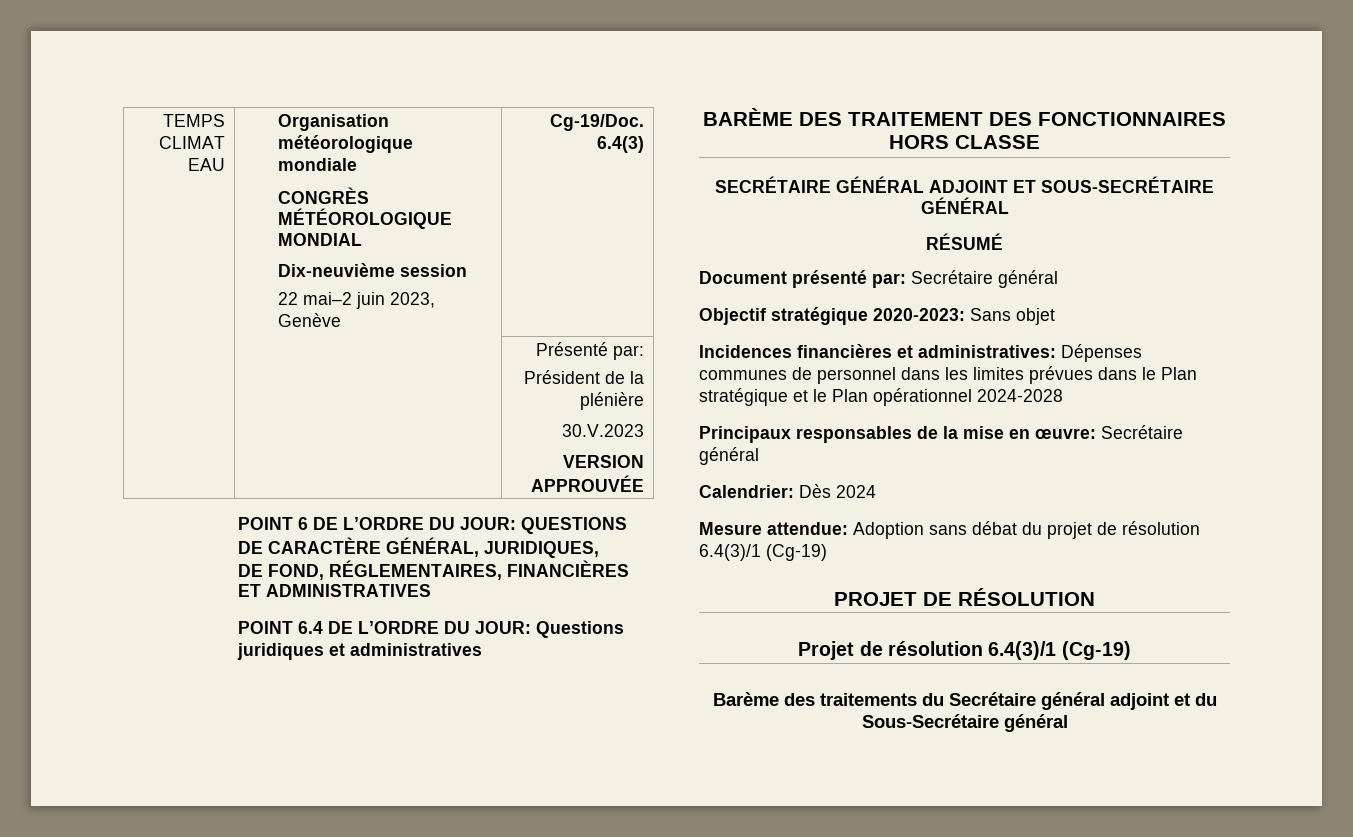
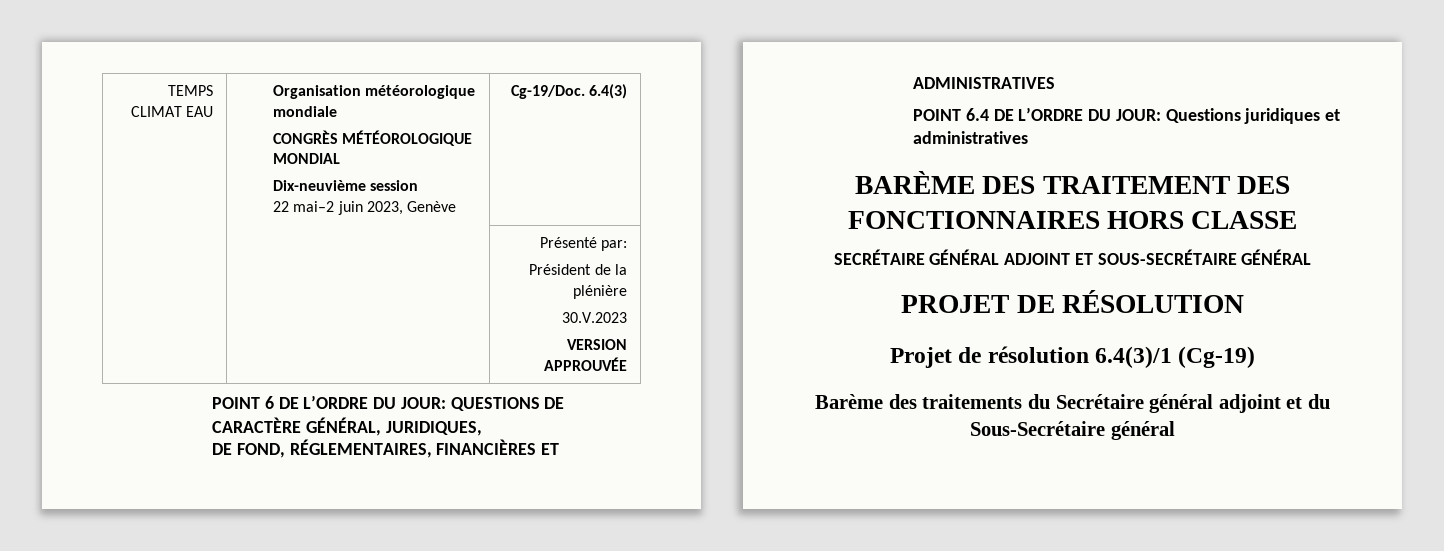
[926,233,1003,250] [699,270,1058,288] [699,307,1055,325] [699,344,1142,362] [699,366,1197,384] [699,388,1063,406] [699,425,1183,443] [699,447,759,465] [699,484,876,498] [699,521,1200,539] [699,544,827,561] // RÉSUMÉ // Document présenté par: Secrétaire général // Objectif stratégique 2020-2023: Sans objet // Incidences financières et administratives: Dépenses communes de personnel dans les limites prévues dans le Plan stratégique et le Plan opérationnel 2024-2028 // Principaux responsables de la mise en œuvre: Secrétaire général // Calendrier: Dès 2024 // Mesure attendue: Adoption sans débat du projet de résolution 6.4(3)/1 (Cg-19) -> (1312, 257) none

